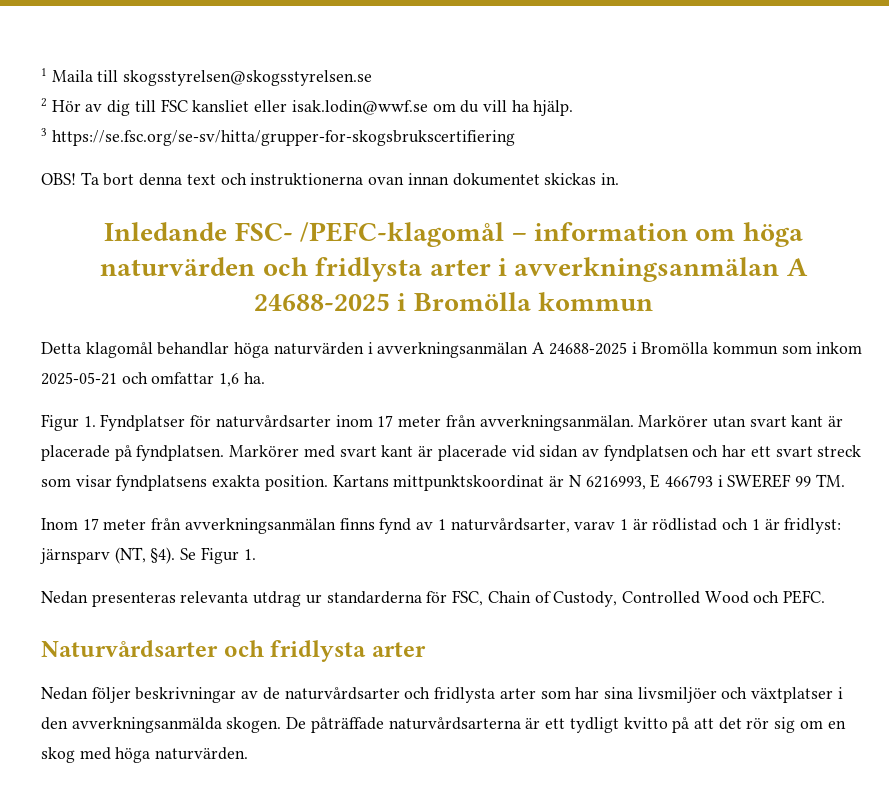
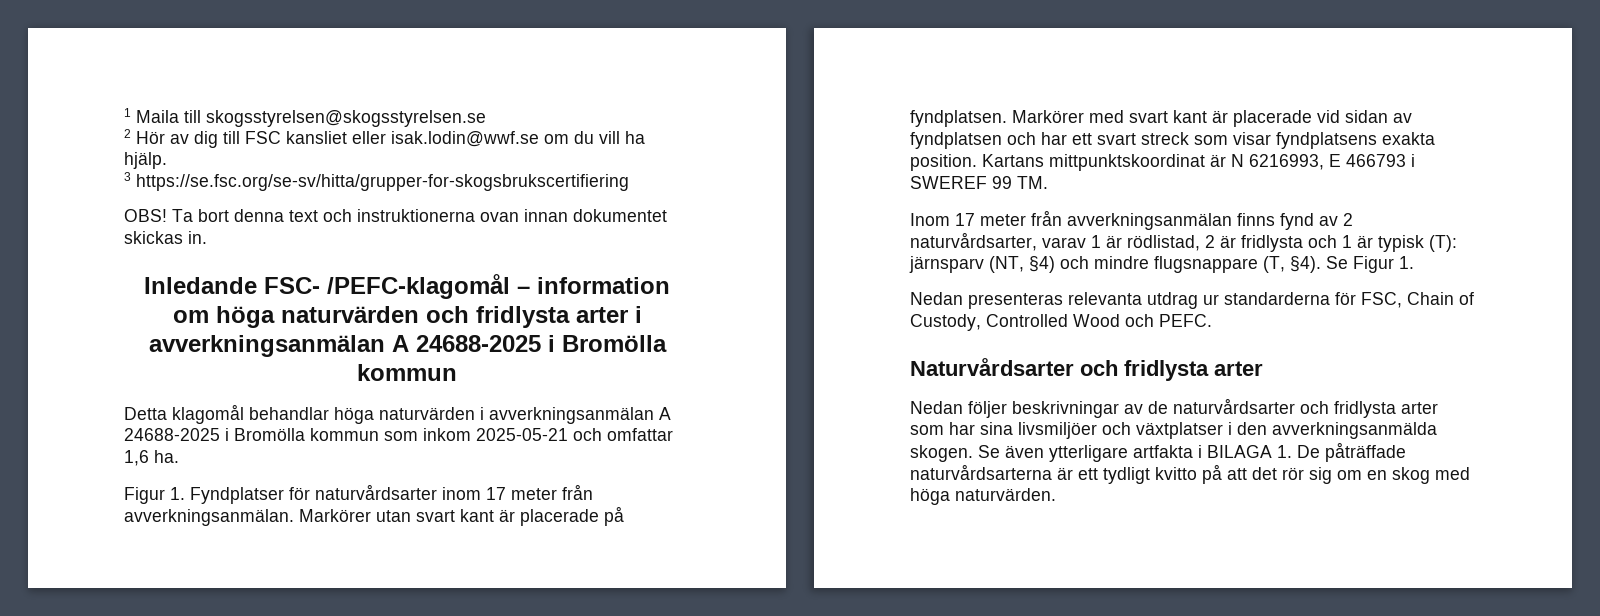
[437,519,446,530] 1 -> [1343,213,1353,226] 2
[652,518,842,534] [40,547,146,564] rödlistad och 1 är fridlyst: järnsparv (NT, -> [1127,235,1457,252] [909,256,1285,273] rödlistad, 2 är fridlysta och 1 är typisk (T): järnsparv (NT, §4) och mindre flugsnappare (T,
(282, 725) none -> [978,445,1292,462] Se även ytterligare artfakta i BILAGA 1.

